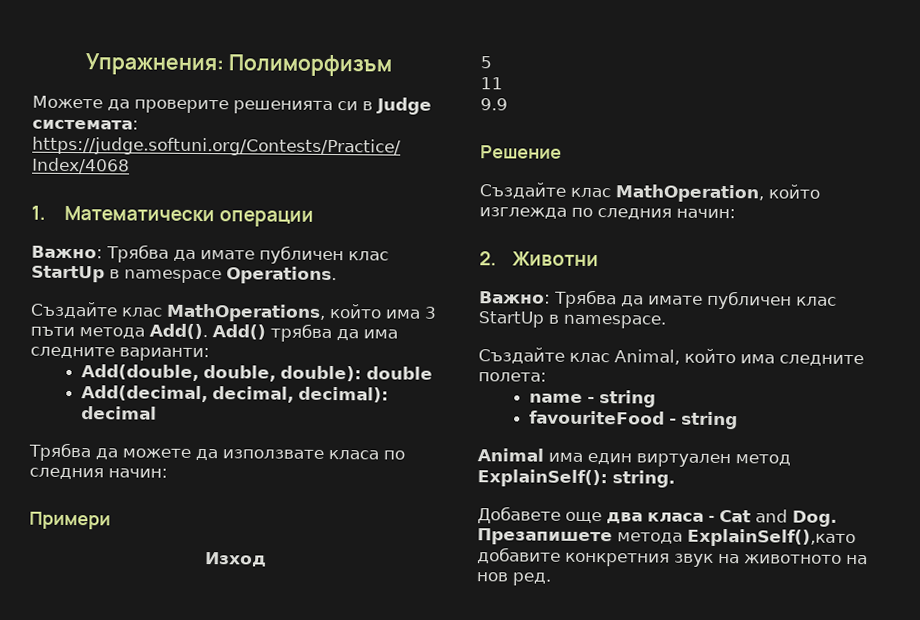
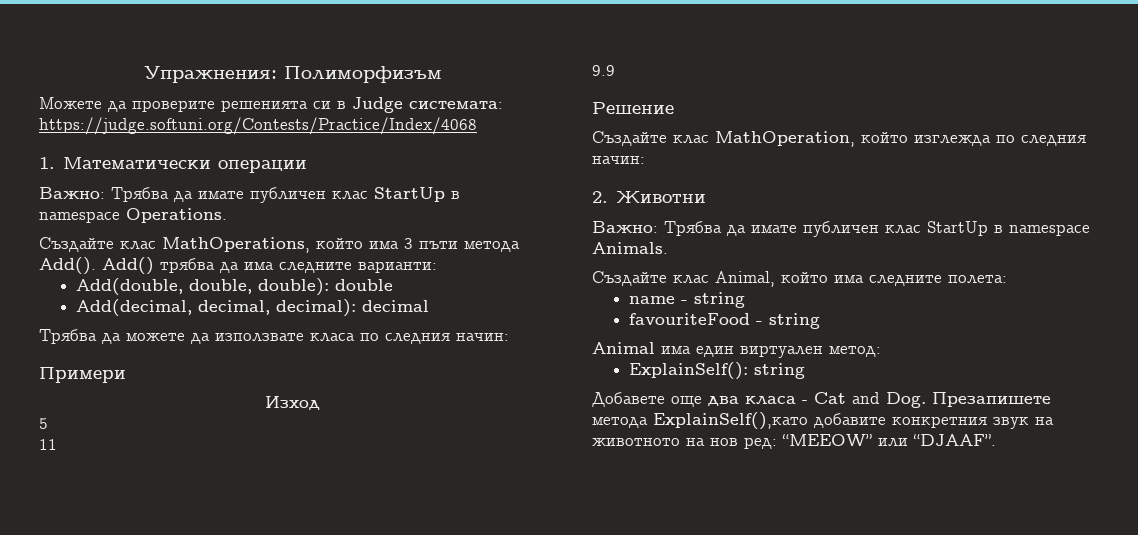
[563,314,666,329] namespace. -> [1009,224,1090,236] [592,242,668,254] namespace Animals.
[735,454,791,466] [477,469,675,488] метод ExplainSelf(): string. -> [829,346,881,357] [629,362,806,380] метод: // ExplainSelf(): string
[512,572,551,586] ред. -> [744,434,996,449] ред: “MEEOW” или “DJAAF”.

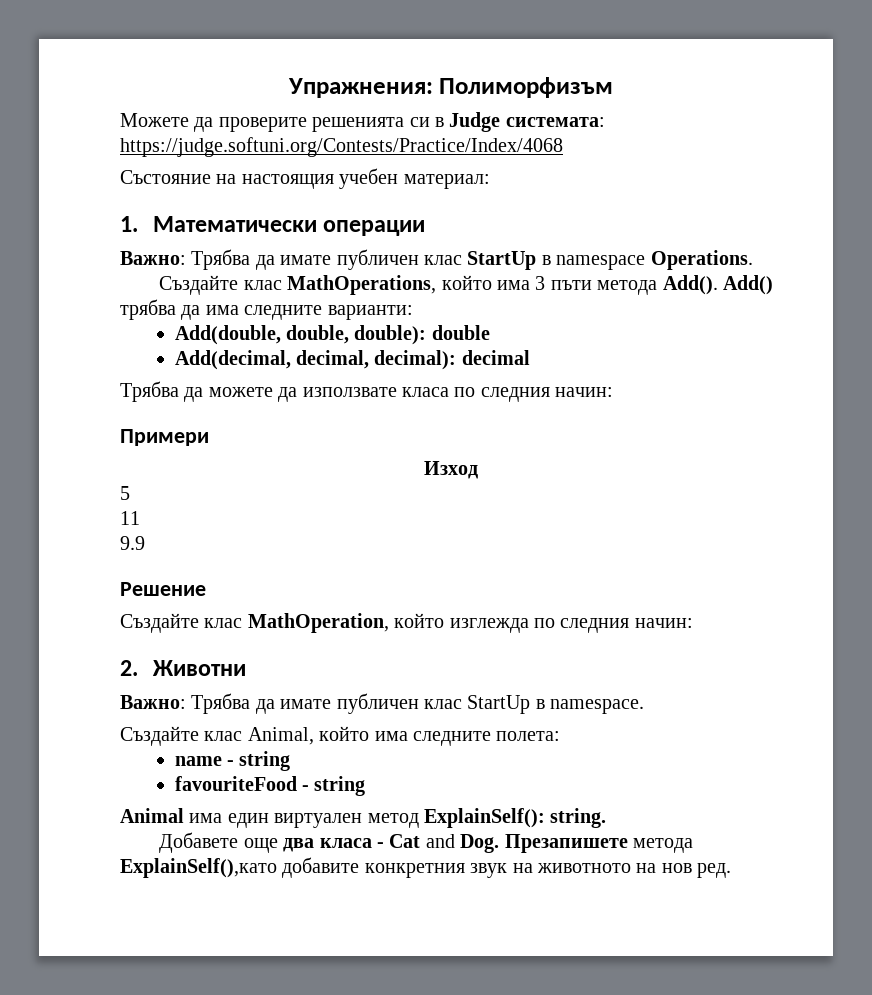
(477, 126) none -> [120,168,490,189] // Състояние на настоящия учебен материал:
[1009,224,1090,236] [592,242,668,254] namespace Animals. -> [550,699,645,714] namespace.
[829,346,881,357] [629,362,806,380] метод: // ExplainSelf(): string -> [367,808,607,828] метод ExplainSelf(): string.
[744,434,996,449] ред: “MEEOW” или “DJAAF”. -> [697,863,732,878] ред.

